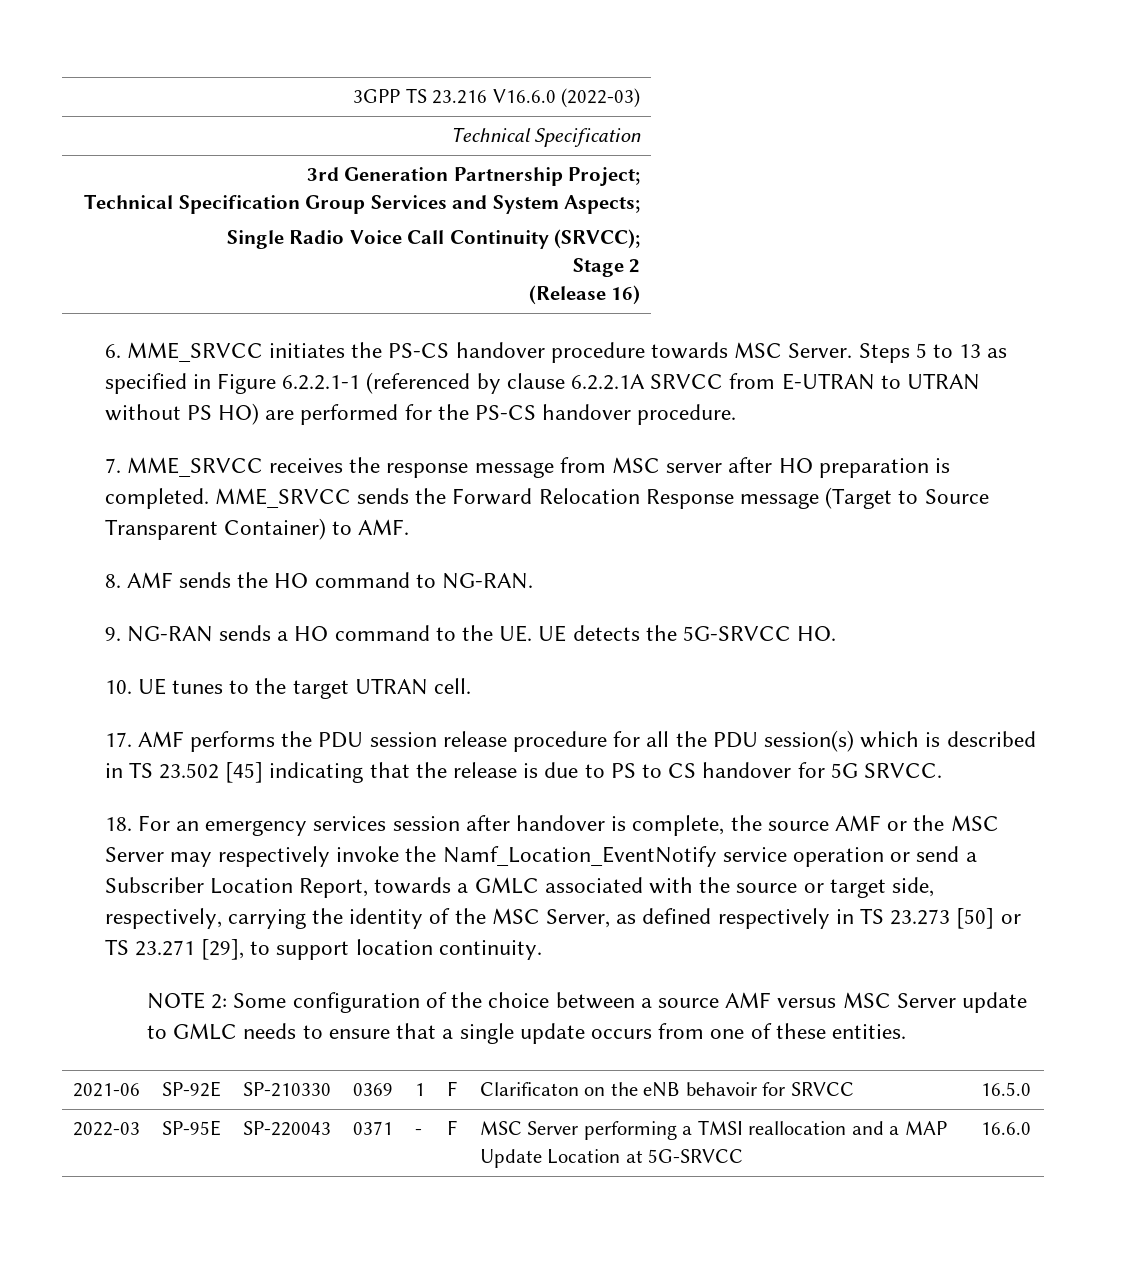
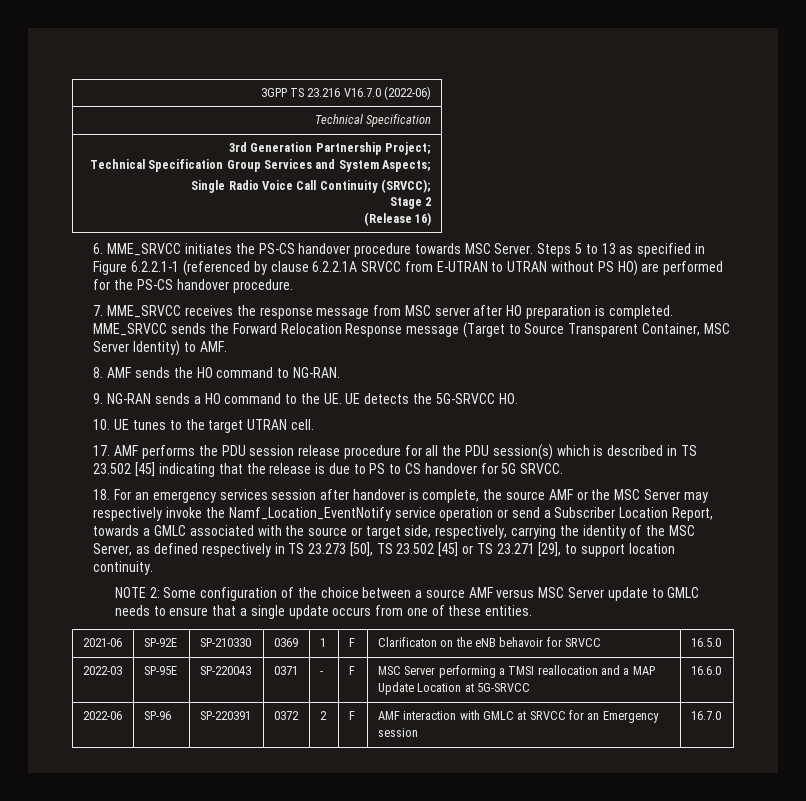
[492,88,641,108] V16.6.0 (2022-03) -> [343,86,432,100] V16.7.0 (2022-06)
[223,518,326,540] Container) -> [642,323,730,336] [93,340,181,356] Container, MSC Server Identity)
[956,908,995,929] [50] -> [349,542,459,557] [50], TS 23.502 [45]
(1031, 1128) none -> [82,711,122,720] [143,711,171,720] [199,711,251,720] [273,711,299,720] [319,711,327,720] [348,711,355,720] [377,710,659,723] [377,728,418,737] [690,711,721,720] // 2022-06 | SP-96 | SP-220391 | 0372 | 2 | F | AMF interaction with GMLC at SRVCC for an Emergency session | 16.7.0

